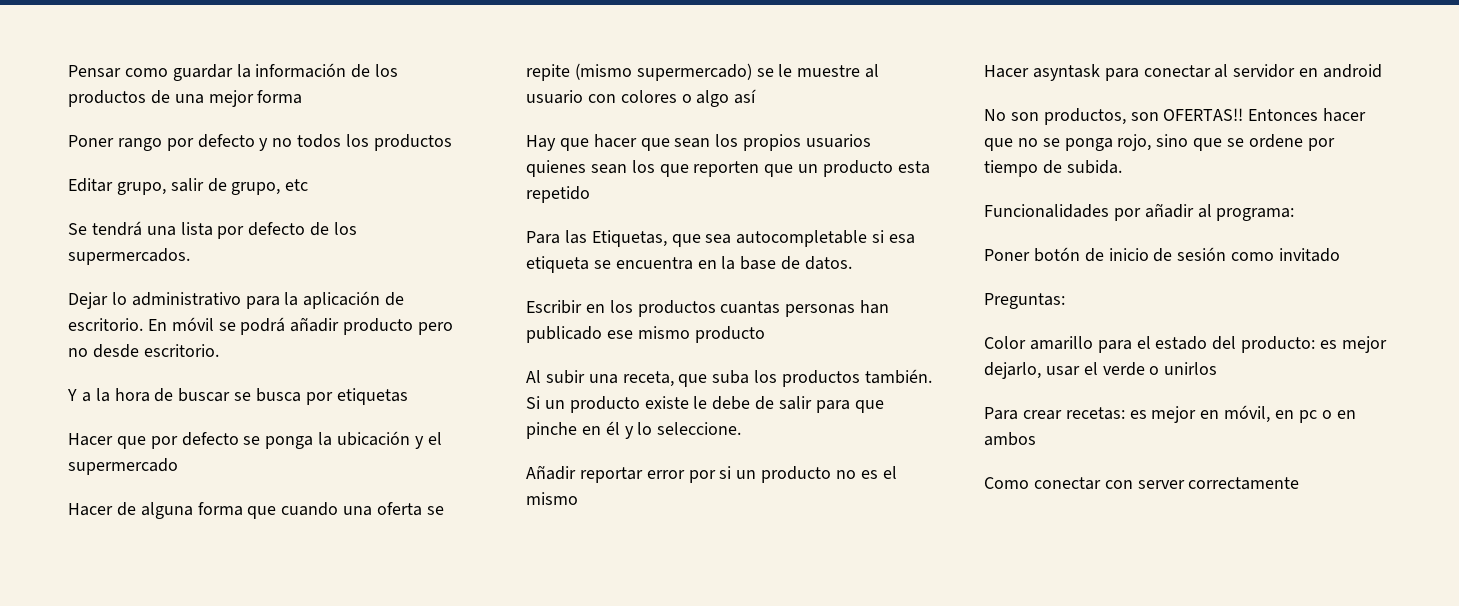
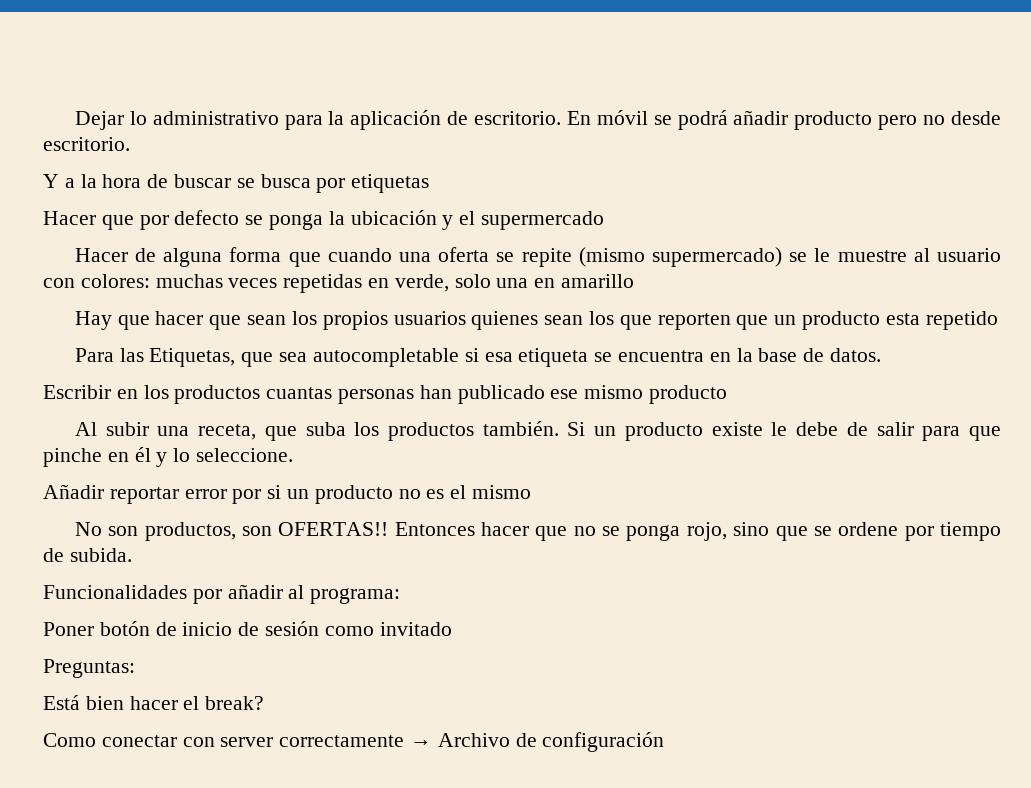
[68,63,399,81] [68,90,303,107] [68,134,452,151] [68,178,309,195] [68,221,358,239] [68,248,190,265] Pensar como guardar la información de los productos de una mejor forma // Poner rango por defecto y no todos los productos // Editar grupo, salir de grupo, etc // Se tendrá una lista por defecto de los supermercados. // -> (74, 120) none
[620,89,757,107] colores o algo así -> [80,274,635,293] colores: muchas veces repetidas en verde, solo una en amarillo
[984,64,1383,81] // Hacer asyntask para conectar al servidor en android -> (532, 492) none
[984,336,1387,353] [984,362,1218,379] [984,405,1356,423] [984,432,1036,446] Color amarillo para el estado del producto: es mejor dejarlo, usar el verde o unirlos // Para crear recetas: es mejor en móvil, en pc o en ambos -> [43,695,265,710] Está bien hacer el break?
(1300, 483) none -> [410,732,665,752] → Archivo de configuración

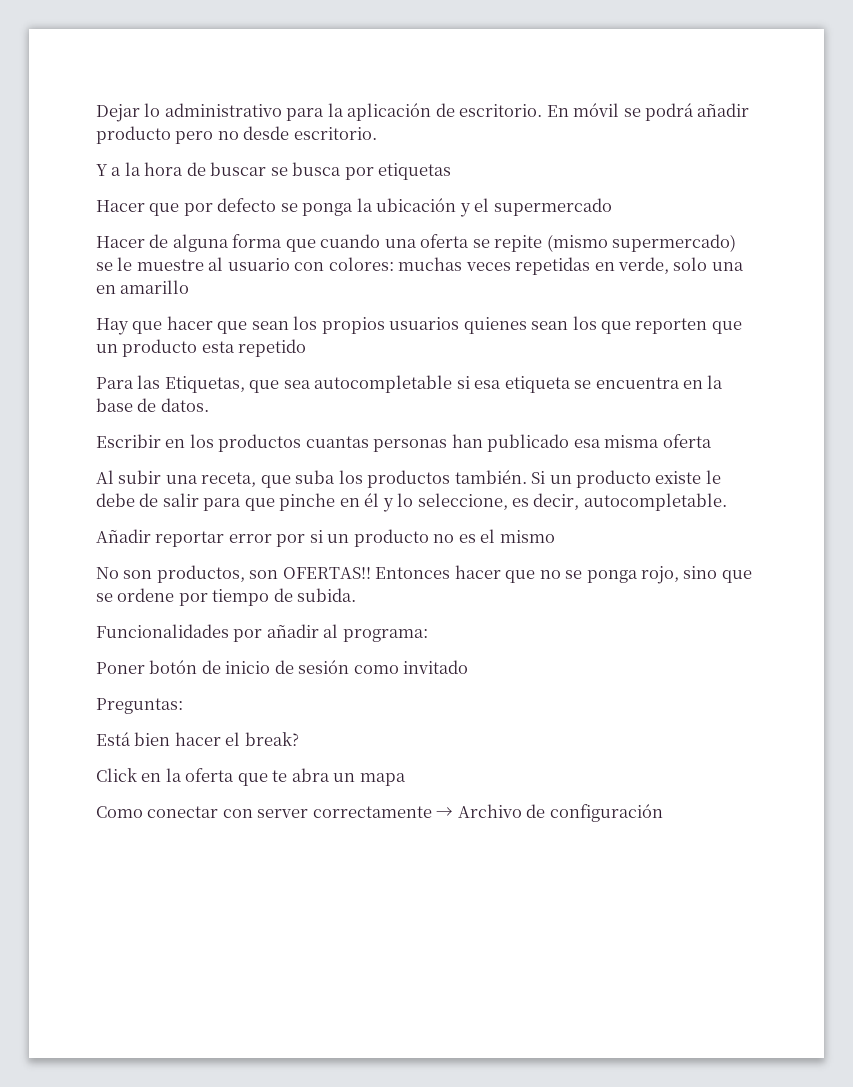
[550,385,728,404] ese mismo producto -> [573,434,712,448] esa misma oferta
[196,448,294,462] seleccione. -> [417,493,727,511] seleccione, es decir, autocompletable.
(265, 703) none -> [96,768,406,786] // Click en la oferta que te abra un mapa

